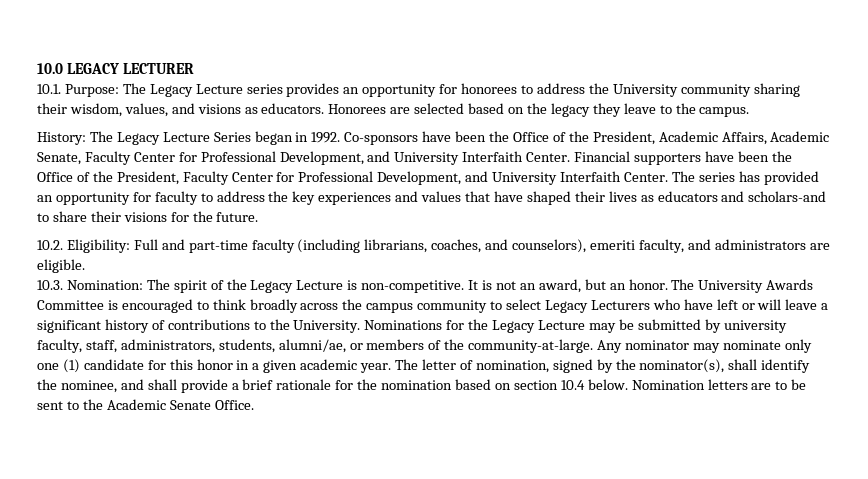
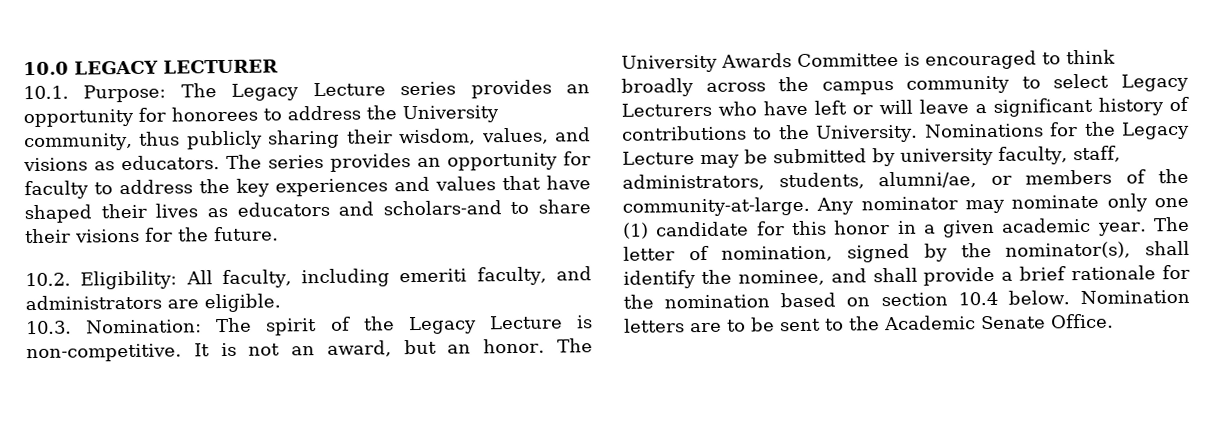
[680,84,751,97] community -> [24,130,263,152] community, thus publicly
[328,103,750,117] [37,131,830,145] [37,151,792,165] [37,171,819,185] Honorees are selected based on the legacy they leave to the campus. // History: The Legacy Lecture Series began in 1992. Co-sponsors have been the Office of the President, Academic Affairs, Academic Senate, Faculty Center for Professional Development, and University Interfaith Center. Financial supporters have been the Office of the President, Faculty Center for Professional Development, and University Interfaith Center. The series has provided -> [226,153,411,172] The series provides
[133,239,587,253] Full and part-time faculty (including librarians, coaches, and counselors), -> [185,268,391,289] All faculty, including

